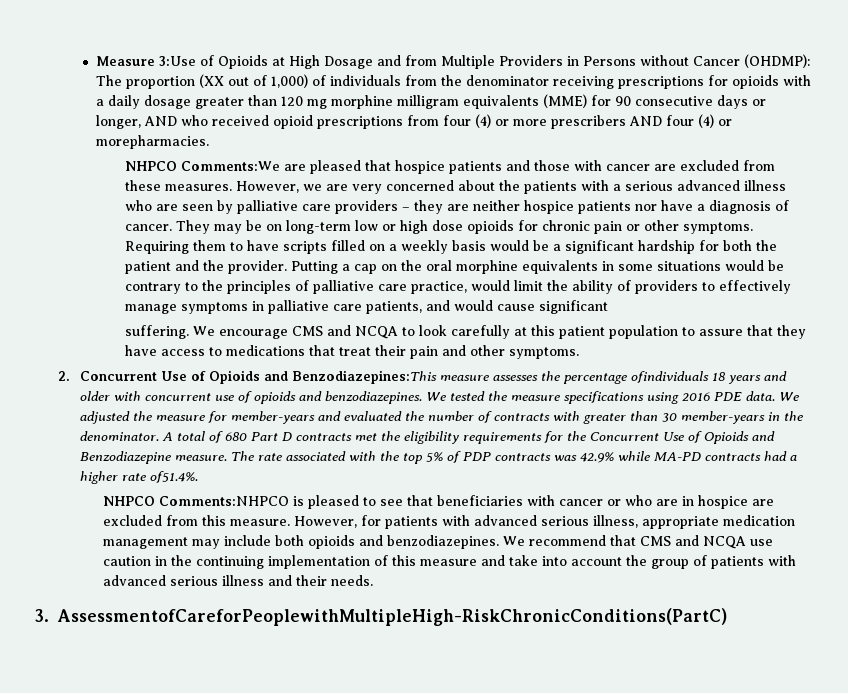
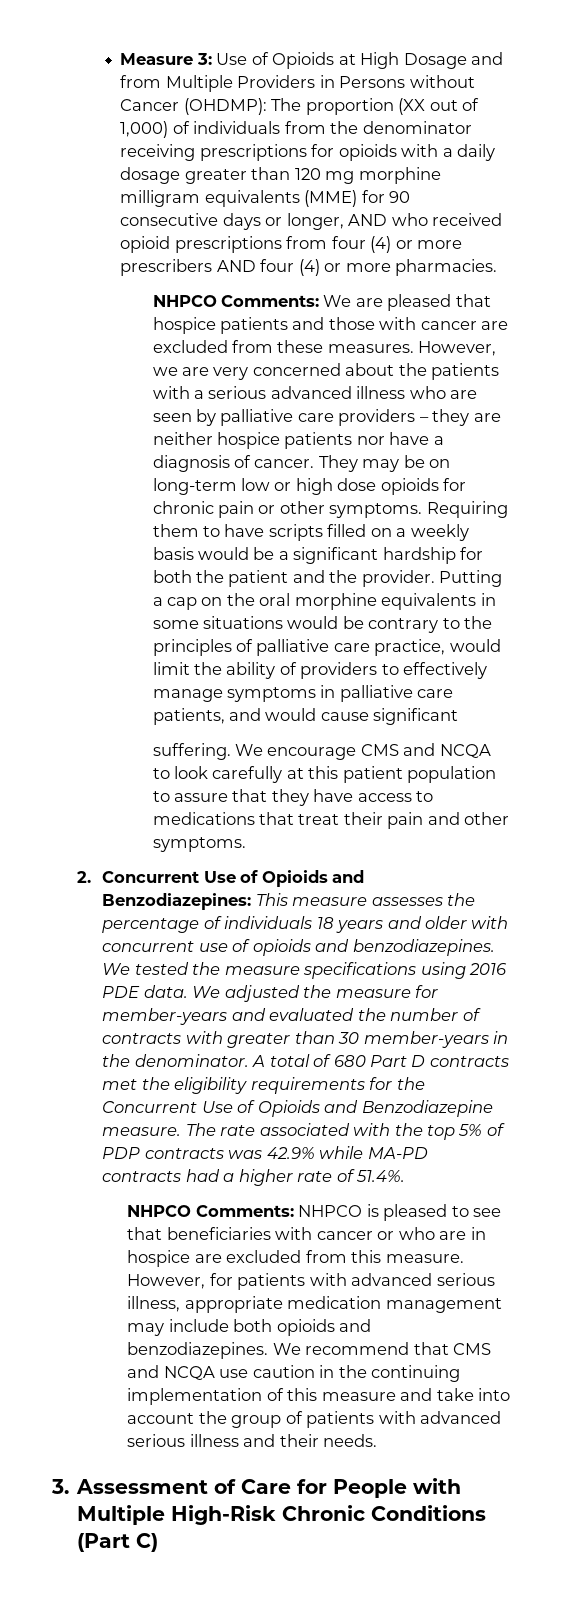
[158,56,196,66] 3:Use -> [196,53,248,65] 3: Use
[95,135,209,149] [125,161,281,171] morepharmacies. // NHPCO Comments:We -> [345,259,498,276] [152,295,352,307] more pharmacies. // NHPCO Comments: We
[292,370,438,384] Benzodiazepines:This -> [102,893,288,910] Benzodiazepines: This
[631,371,710,383] ofindividuals -> [203,916,313,929] of individuals
[150,471,199,483] [102,496,289,506] of51.4%. // NHPCO Comments:NHPCO -> [336,1169,406,1182] [127,1205,363,1217] of 51.4%. // NHPCO Comments: NHPCO
[56,608,727,626] AssessmentofCareforPeoplewithMultipleHigh-RiskChronicConditions(PartC) -> [76,1478,462,1498] [77,1505,487,1525] [77,1533,159,1552] Assessment of Care for People with Multiple High-Risk Chronic Conditions (Part C)

